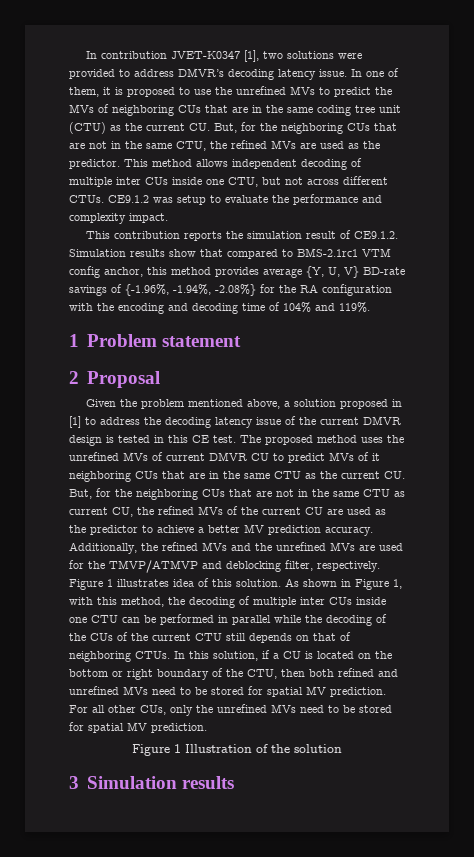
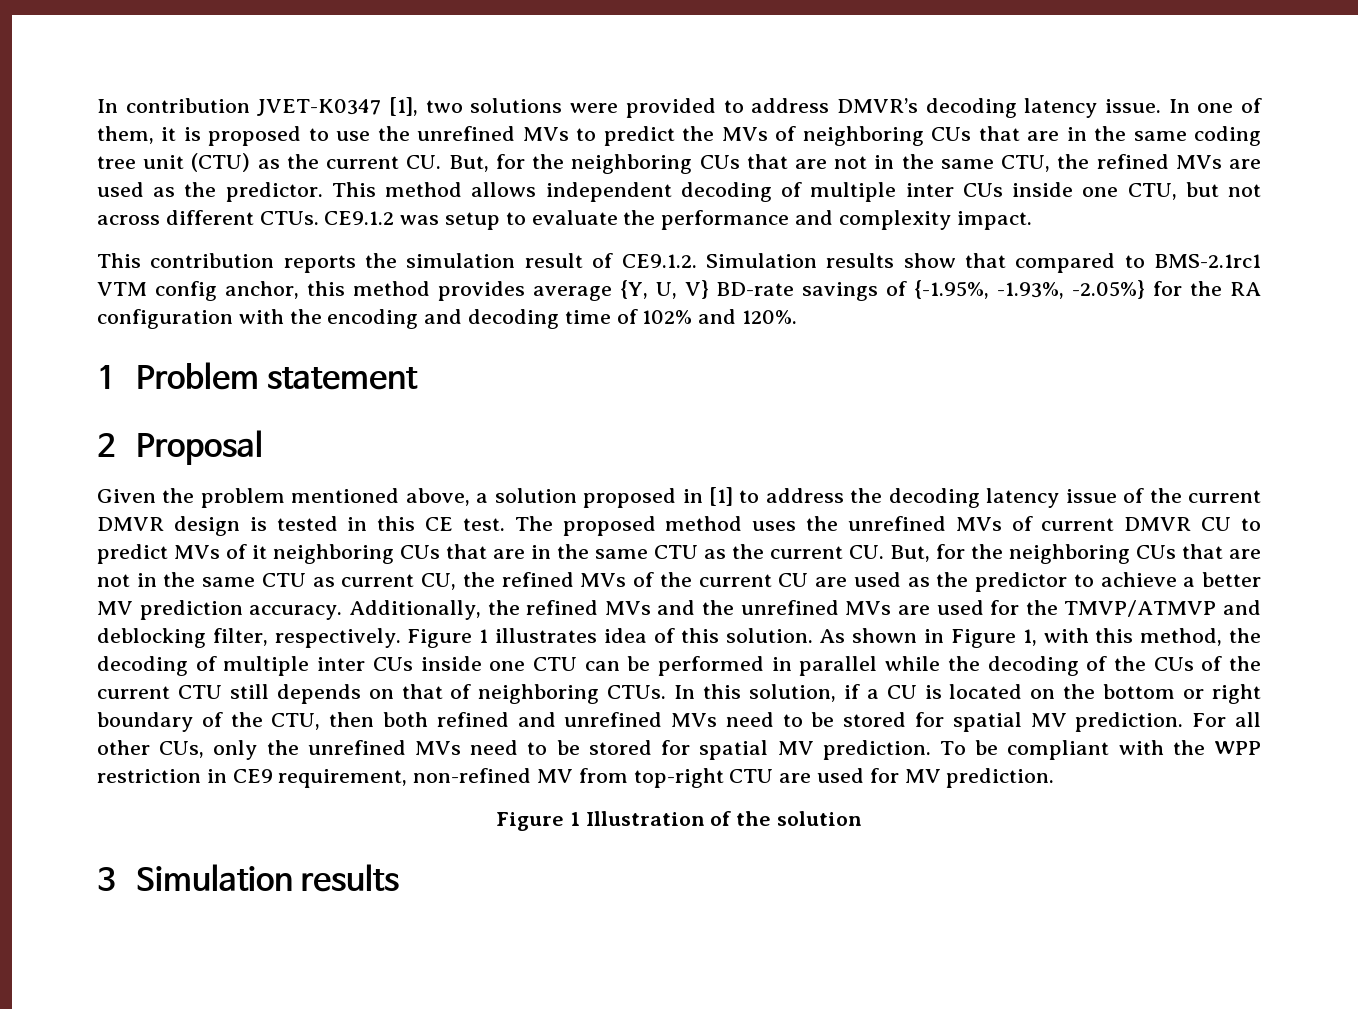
[125,284,256,296] {-1.96%, -1.94%, -2.08%} -> [914,280,1146,299] {-1.95%, -1.93%, -2.05%}
[283,302,370,313] 104% and 119%. -> [642,309,798,324] 102% and 120%.
(207, 728) none -> [939,740,1261,760] [97,768,1055,788] To be compliant with the WPP restriction in CE9 requirement, non-refined MV from top-right CTU are used for MV prediction.

